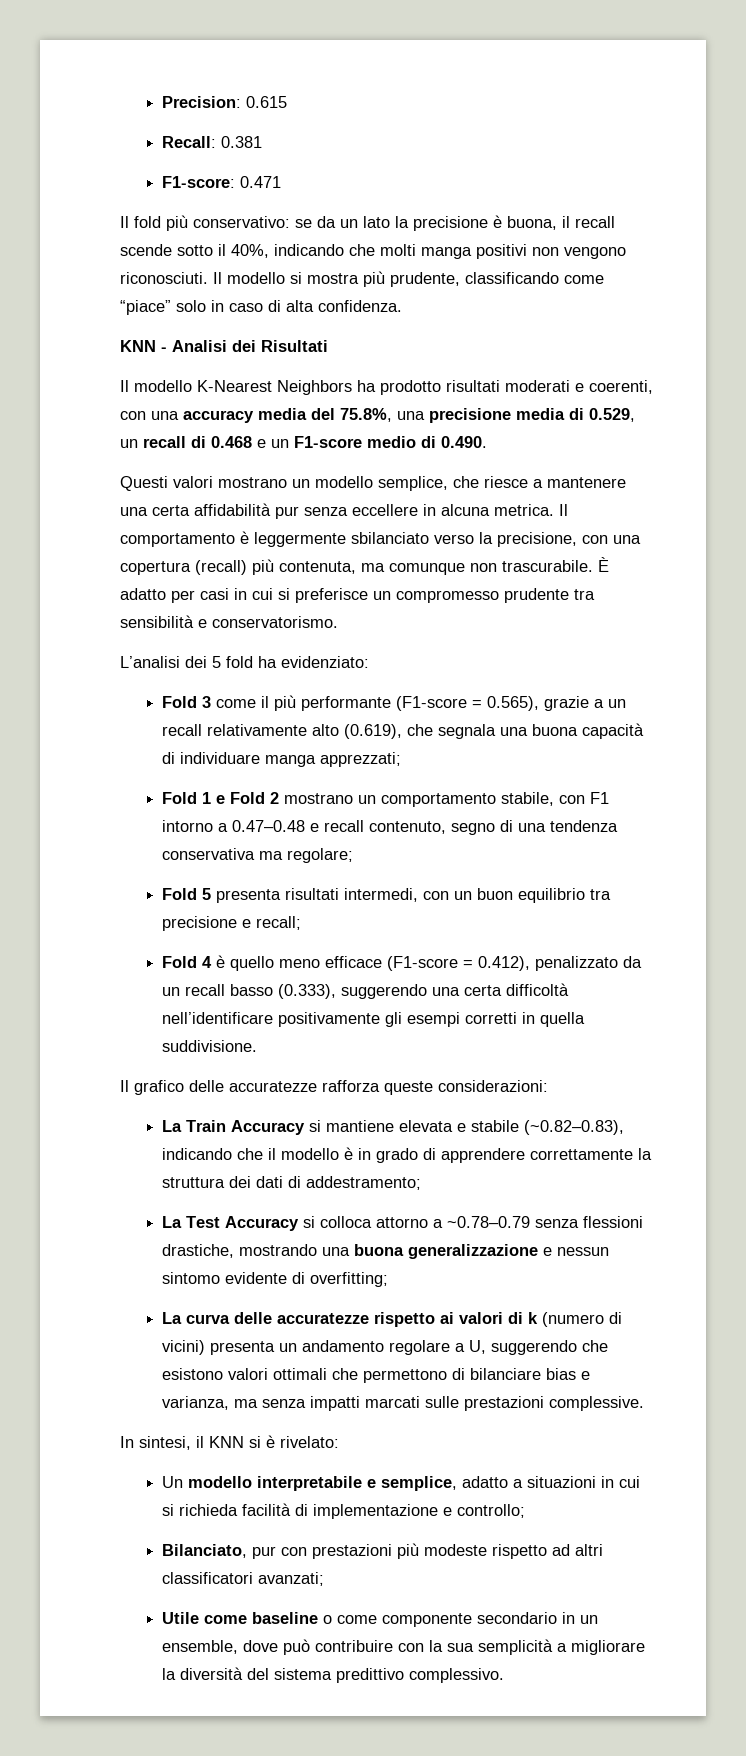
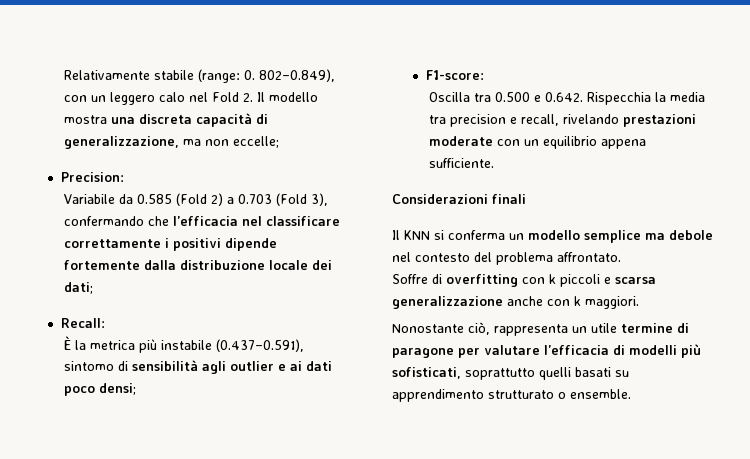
[161,96,287,108] [161,136,262,148] [161,176,281,188] [120,215,615,231] [120,244,626,259] [120,271,604,287] [120,300,402,315] [120,340,328,352] [120,380,653,395] [120,408,635,423] [120,436,487,448] [120,476,626,491] [120,503,568,519] [120,531,641,547] [120,557,609,575] [120,588,595,603] [120,615,338,628] [120,656,369,668] [161,695,626,711] [161,723,644,739] [161,752,401,767] [161,792,609,807] [161,820,618,835] [161,848,353,863] [161,888,611,903] [161,916,301,931] [161,955,642,971] [161,983,569,999] [161,1012,585,1027] [161,1040,257,1052] [120,1080,548,1095] [161,1120,624,1135] [161,1147,652,1163] [161,1176,421,1190] [161,1216,643,1231] [161,1244,609,1259] [161,1272,388,1287] [161,1312,622,1327] [161,1340,608,1355] [161,1368,590,1383] [161,1396,644,1411] [120,1435,339,1450] [161,1476,640,1491] [161,1503,525,1519] [161,1543,603,1559] [161,1572,324,1586] [161,1612,598,1627] [161,1639,645,1655] [161,1667,504,1683] Precision: 0.615 // Recall: 0.381 // F1-score: 0.471 // Il fold più conservativo: se da un lato la precisione è buona, il recall scende sotto il 40%, indicando che molti manga positivi non vengono riconosciuti. Il modello si mostra più prudente, classificando come “piace” solo in caso di alta confidenza. // KNN - Analisi dei Risultati // Il modello K-Nearest Neighbors ha prodotto risultati moderati e coerenti, con una accuracy media del 75.8%, una precisione media di 0.529, un recall di 0.468 e un F1-score medio di 0.490. // Questi valori mostrano un modello semplice, che riesce a mantenere una certa affidabilità pur senza eccellere in alcuna metrica. Il comportamento è leggermente sbilanciato verso la precisione, con una copertura (recall) più contenuta, ma comunque non trascurabile. È adatto per casi in cui si preferisce un compromesso prudente tra sensibilità e conservatorismo. // L’analisi dei 5 fold ha evidenziato: // Fold 3 come il più performante (F1-score = 0.565), grazie a un recall relativamente alto (0.619), che segnala una buona capacità di individuare manga apprezzati; // Fold 1 e Fold 2 mostrano un comportamento stabile, con F1 intorno a 0.47–0.48 e recall contenuto, segno di una tendenza conservativa ma regolare; // Fold 5 presenta risultati intermedi, con un buon equilibrio tra precisione e recall; // Fold 4 è quello meno efficace (F1-score = 0.412), penalizzato da un recall basso (0.333), suggerendo una certa difficoltà nell’identificare positivamente gli esempi corretti in quella suddivisione. // Il grafico delle accuratezze rafforza queste considerazioni: // La Train Accuracy si mantiene elevata e stabile (~0.82–0.83), indicando che il modello è in grado di apprendere correttamente la struttura dei dati di addestramento; // La Test Accuracy si colloca attorno a ~0.78–0.79 senza flessioni drastiche, mostrando una buona generalizzazione e nessun sintomo evidente di overfitting; // La curva delle accuratezze rispetto ai valori di k (numero di vicini) presenta un andamento regolare a U, suggerendo che esistono valori ottimali che permettono di bilanciare bias e varianza, ma senza impatti marcati sulle prestazioni complessive. // In sintesi, il KNN si è rivelato: // Un modello interpretabile e semplice, adatto a situazioni in cui si richieda facilità di implementazione e controllo; // Bilanciato, pur con prestazioni più modeste rispetto ad altri classificatori avanzati; // Utile come baseline o come componente secondario in un ensemble, dove può contribuire con la sua semplicità a migliorare la diversità del sistema predittivo complessivo. -> [64,69,336,83] [64,92,319,105] [64,113,269,127] [64,136,280,149] [60,172,124,182] [64,193,329,206] [64,216,341,226] [64,238,278,251] [64,260,333,270] [64,282,94,294] [60,318,105,328] [64,336,305,353] [64,360,333,374] [64,383,137,396] [425,70,484,80] [429,92,706,105] [429,114,697,127] [429,136,647,149] [429,158,495,168] [392,194,526,204] [392,230,713,243] [392,252,621,265] [392,274,656,287] [392,296,639,309] [392,322,689,336] [392,344,701,358] [392,367,629,380] [392,389,631,402] Relativamente stabile (range: 0. 802–0.849), con un leggero calo nel Fold 2. Il modello mostra una discreta capacità di generalizzazione, ma non eccelle; // Precision: // Variabile da 0.585 (Fold 2) a 0.703 (Fold 3), confermando che l’efficacia nel classificare correttamente i positivi dipende fortemente dalla distribuzione locale dei dati; // Recall: // È la metrica più instabile (0.437–0.591), sintomo di sensibilità agli outlier e ai dati poco densi; // F1-score: // Oscilla tra 0.500 e 0.642. Rispecchia la media tra precision e recall, rivelando prestazioni moderate con un equilibrio appena sufficiente. // Considerazioni finali // Il KNN si conferma un modello semplice ma debole nel contesto del problema affrontato. // Soffre di overfitting con k piccoli e scarsa generalizzazione anche con k maggiori. // Nonostante ciò, rappresenta un utile termine di paragone per valutare l’efficacia di modelli più sofisticati, soprattutto quelli basati su apprendimento strutturato o ensemble.

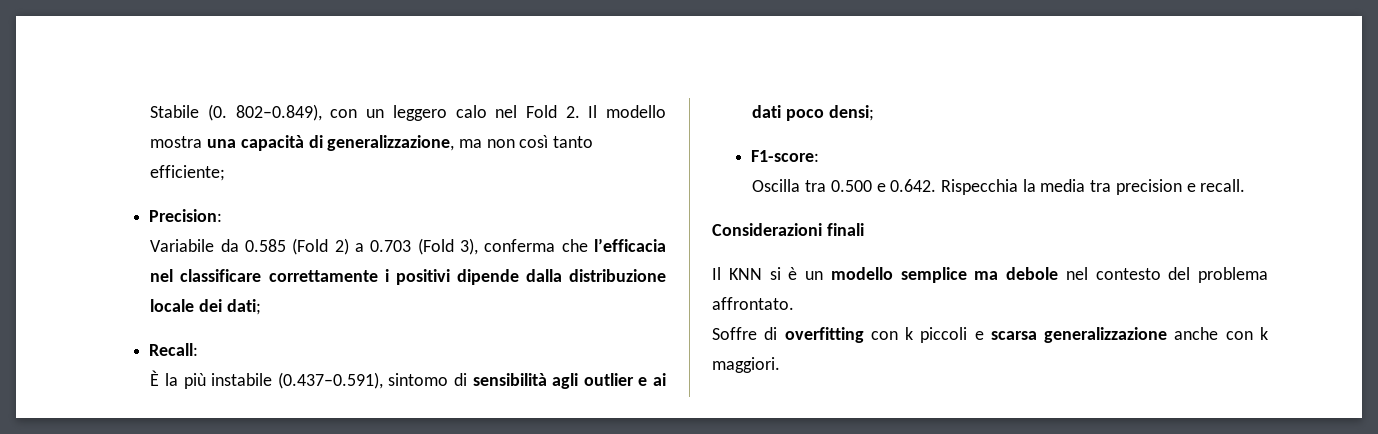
[64,69,256,83] Relativamente stabile (range: 0. -> [150,104,228,121] Stabile (0.
[139,114,193,124] discreta -> (237, 143) none
[233,136,280,148] eccelle; -> [519,135,594,148] [150,165,226,181] così tanto efficiente;
[64,216,145,226] confermando -> [484,239,556,252] conferma
[64,260,141,270] fortemente -> (519, 277) none
[90,340,136,350] metrica -> (178, 379) none
[521,114,697,127] [429,136,647,149] [429,158,495,168] recall, rivelando prestazioni moderate con un equilibrio appena sufficiente. -> [1200,179,1246,192] recall.
[448,230,505,240] conferma -> [788,267,798,280] è
[392,322,689,336] [392,344,701,358] [392,367,629,380] [392,389,631,402] // Nonostante ciò, rappresenta un utile termine di paragone per valutare l’efficacia di modelli più sofisticati, soprattutto quelli basati su apprendimento strutturato o ensemble. -> (780, 365) none

